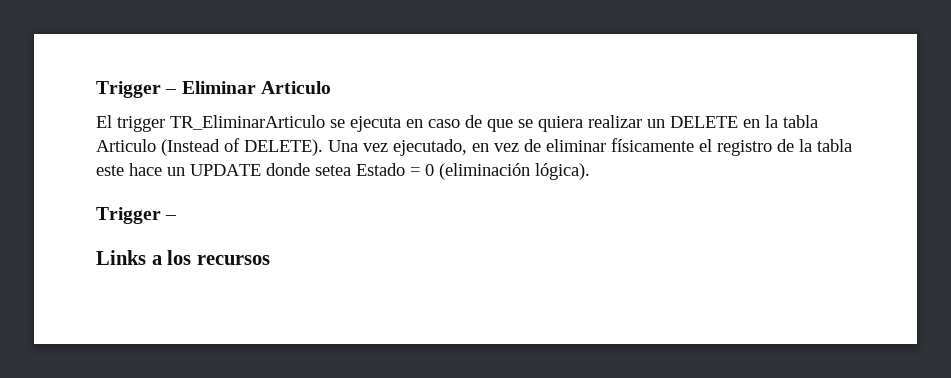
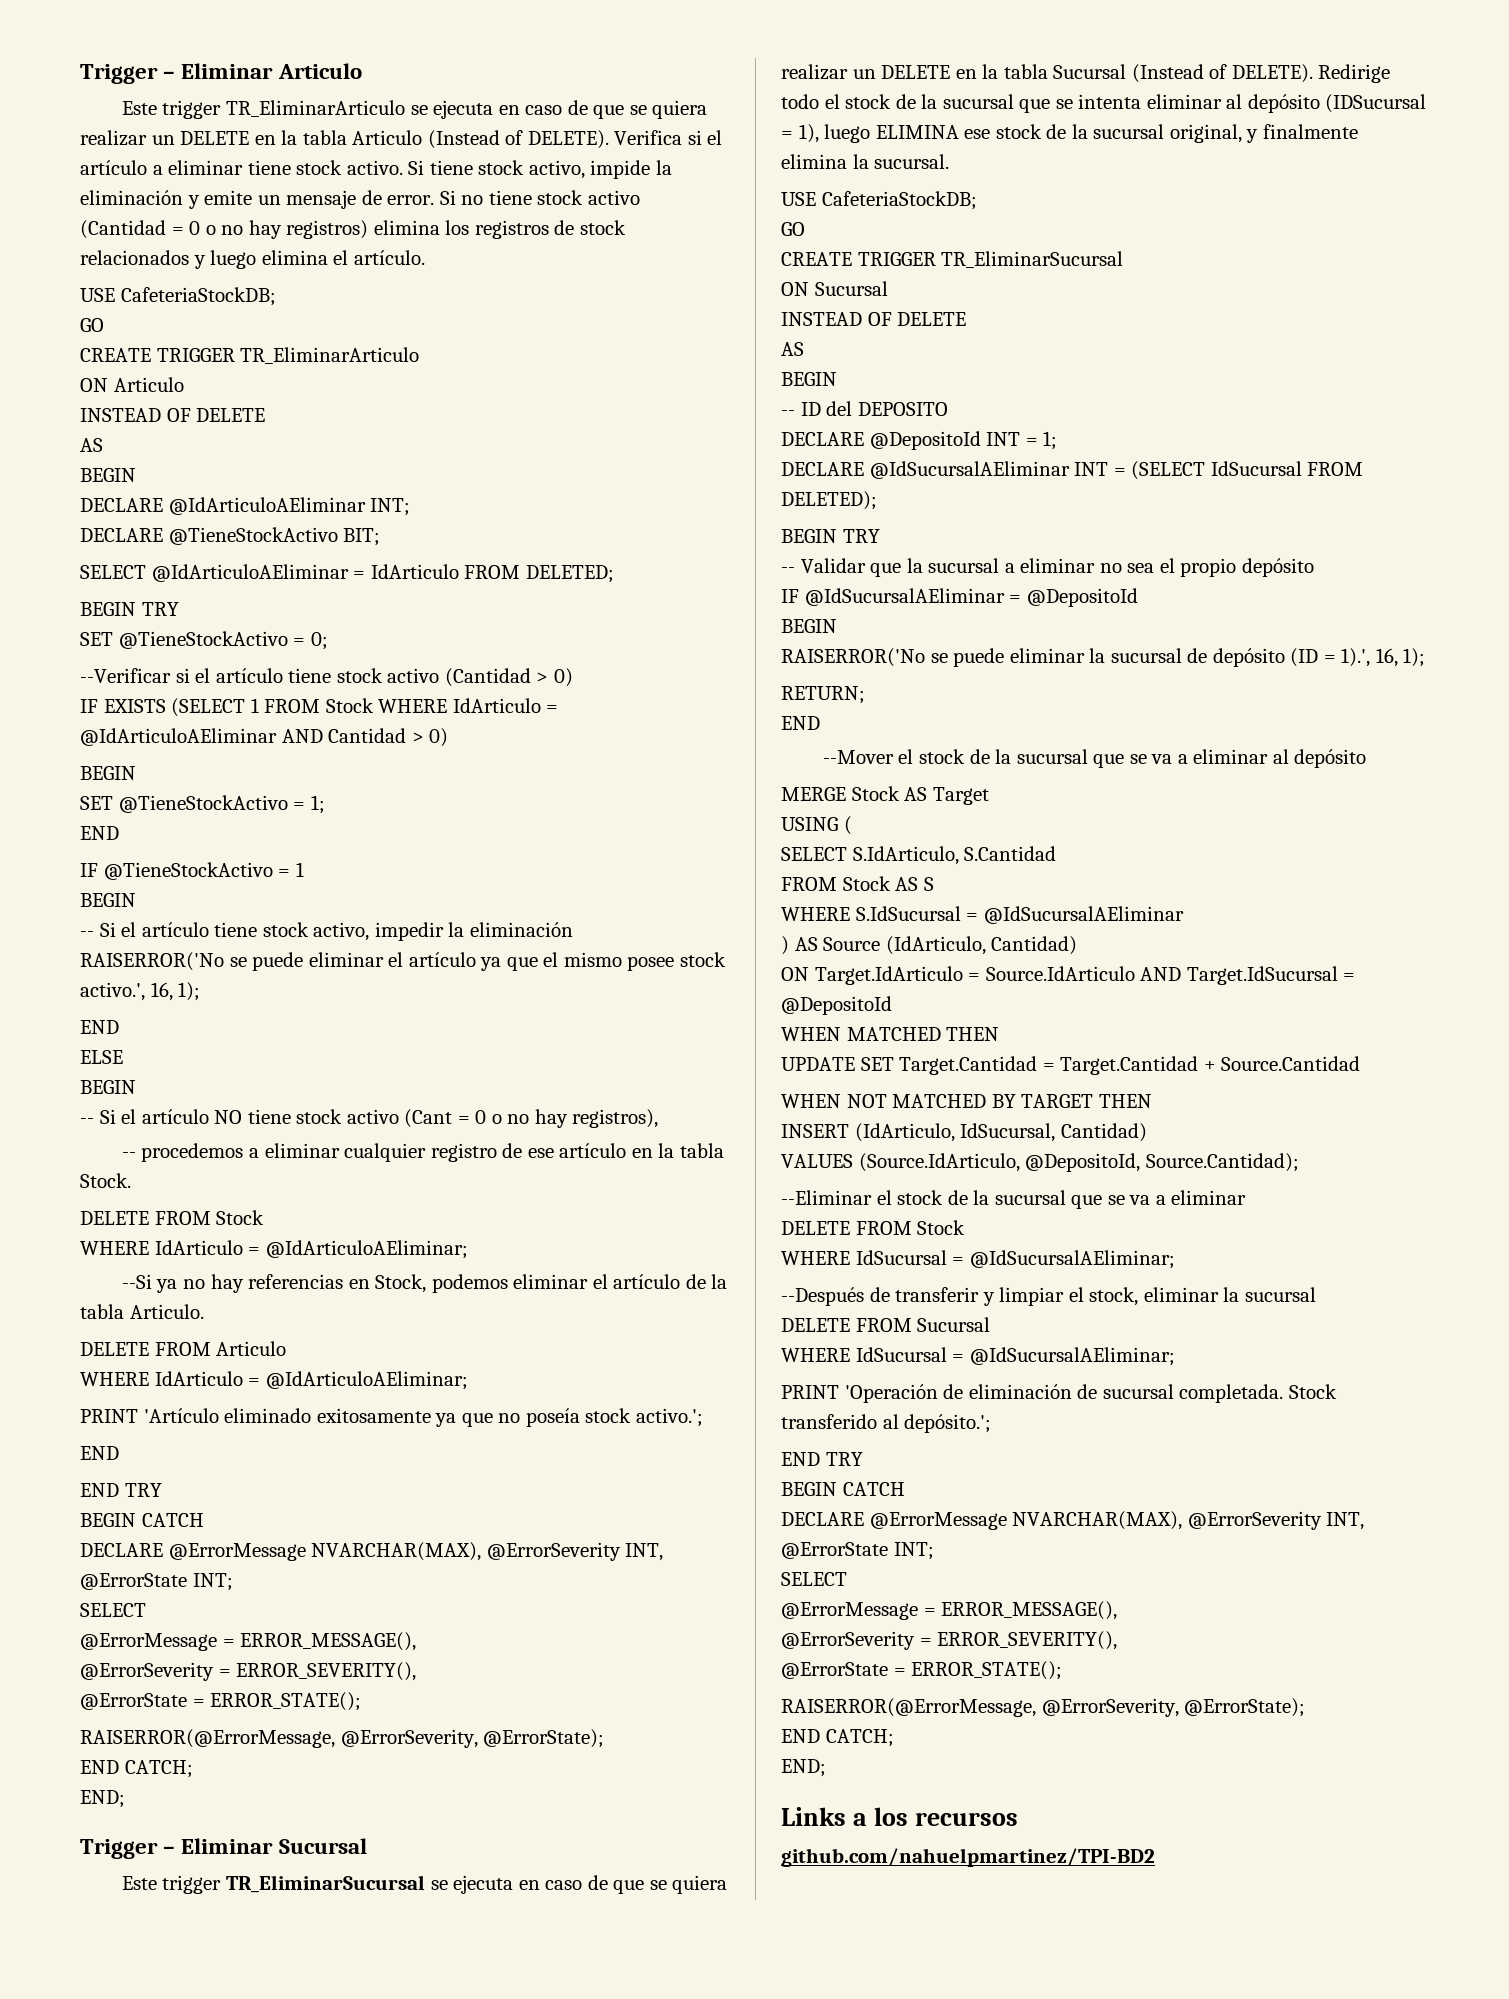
[96,115,112,128] El -> [121,101,157,115] Este
[328,138,852,156] [96,163,590,180] [96,207,177,224] Una vez ejecutado, en vez de eliminar físicamente el registro de la tabla este hace un UPDATE donde setea Estado = 0 (eliminación lógica). // Trigger – -> [614,130,723,145] [80,160,672,179] [80,190,640,209] [80,220,626,239] [80,250,425,269] [80,287,276,306] [80,318,104,332] [80,347,420,364] [80,377,184,392] [80,408,266,422] [80,438,103,452] [80,468,136,482] [80,497,411,516] [80,527,381,546] [80,564,614,583] [80,602,179,616] [80,631,328,650] [80,668,573,687] [80,698,559,717] [80,728,449,747] [80,766,136,780] [80,795,325,814] [80,826,119,840] [80,862,304,880] [80,893,136,907] [80,922,573,941] [80,952,726,971] [80,982,201,1001] [80,1020,119,1034] [80,1050,123,1064] [80,1080,136,1094] [80,1109,659,1128] [121,1143,724,1162] [80,1173,131,1188] [80,1210,265,1225] [80,1240,468,1259] [121,1274,728,1293] [80,1304,204,1319] [80,1341,287,1356] [80,1371,468,1390] [80,1408,703,1427] [80,1446,119,1460] [80,1483,162,1497] [80,1513,204,1527] [80,1542,664,1561] [80,1573,233,1591] [80,1603,146,1617] [80,1632,417,1651] [80,1662,417,1681] [80,1692,362,1711] [80,1729,605,1748] [80,1760,193,1778] [80,1790,125,1808] [80,1838,367,1859] [121,1875,728,1894] [781,64,1391,83] [781,94,1427,113] [781,124,1358,143] [781,154,950,169] [781,191,977,210] [781,222,805,236] [781,251,1124,268] [781,281,888,296] [781,312,967,326] [781,342,804,356] [781,372,837,386] [781,401,948,416] [781,431,1058,450] [781,461,1364,480] [781,491,877,510] [781,529,880,543] [781,558,1314,577] [781,588,1138,607] [781,619,837,633] [781,648,1426,667] [781,686,865,704] [781,716,820,730] [822,749,1367,768] [781,786,989,805] [781,816,852,835] [781,846,1057,865] [781,876,934,891] [781,906,1184,924] [781,936,1078,955] [781,966,1356,985] [781,996,892,1015] [781,1027,1000,1041] [781,1056,1361,1075] [781,1094,1152,1108] [781,1123,1147,1142] [781,1153,1299,1172] [781,1190,1247,1209] [781,1220,966,1235] [781,1250,1175,1269] [781,1287,1316,1306] [781,1317,991,1332] [781,1347,1175,1366] [781,1384,1337,1403] [781,1414,992,1433] [781,1452,863,1466] [781,1482,905,1496] [781,1511,1365,1530] [781,1542,934,1560] [781,1572,847,1586] [781,1601,1118,1620] [781,1631,1118,1650] [781,1661,1063,1680] [781,1698,1306,1717] [781,1729,894,1747] [781,1759,826,1777] Verifica si el artículo a eliminar tiene stock activo. Si tiene stock activo, impide la eliminación y emite un mensaje de error. Si no tiene stock activo (Cantidad = 0 o no hay registros) elimina los registros de stock relacionados y luego elimina el artículo. // USE CafeteriaStockDB; // GO // CREATE TRIGGER TR_EliminarArticulo // ON Articulo // INSTEAD OF DELETE // AS // BEGIN // DECLARE @IdArticuloAEliminar INT; // DECLARE @TieneStockActivo BIT; // SELECT @IdArticuloAEliminar = IdArticulo FROM DELETED; // BEGIN TRY // SET @TieneStockActivo = 0; // --Verificar si el artículo tiene stock activo (Cantidad > 0) // IF EXISTS (SELECT 1 FROM Stock WHERE IdArticulo = @IdArticuloAEliminar AND Cantidad > 0) // BEGIN // SET @TieneStockActivo = 1; // END // IF @TieneStockActivo = 1 // BEGIN // -- Si el artículo tiene stock activo, impedir la eliminación // RAISERROR('No se puede eliminar el artículo ya que el mismo posee stock activo.', 16, 1); // END // ELSE // BEGIN // -- Si el artículo NO tiene stock activo (Cant = 0 o no hay registros), // -- procedemos a eliminar cualquier registro de ese artículo en la tabla Stock. // DELETE FROM Stock // WHERE IdArticulo = @IdArticuloAEliminar; // --Si ya no hay referencias en Stock, podemos eliminar el artículo de la tabla Articulo. // DELETE FROM Articulo // WHERE IdArticulo = @IdArticuloAEliminar; // PRINT 'Artículo eliminado exitosamente ya que no poseía stock activo.'; // END // END TRY // BEGIN CATCH // DECLARE @ErrorMessage NVARCHAR(MAX), @ErrorSeverity INT, @ErrorState INT; // SELECT // @ErrorMessage = ERROR_MESSAGE(), // @ErrorSeverity = ERROR_SEVERITY(), // @ErrorState = ERROR_STATE(); // RAISERROR(@ErrorMessage, @ErrorSeverity, @ErrorState); // END CATCH; // END; // Trigger – Eliminar Sucursal // Este trigger TR_EliminarSucursal se ejecuta en caso de que se quiera realizar un DELETE en la tabla Sucursal (Instead of DELETE). Redirige todo el stock de la sucursal que se intenta eliminar al depósito (IDSucursal = 1), luego ELIMINA ese stock de la sucursal original, y finalmente elimina la sucursal. // USE CafeteriaStockDB; // GO // CREATE TRIGGER TR_EliminarSucursal // ON Sucursal // INSTEAD OF DELETE // AS // BEGIN // -- ID del DEPOSITO // DECLARE @DepositoId INT = 1; // DECLARE @IdSucursalAEliminar INT = (SELECT IdSucursal FROM DELETED); // BEGIN TRY // -- Validar que la sucursal a eliminar no sea el propio depósito // IF @IdSucursalAEliminar = @DepositoId // BEGIN // RAISERROR('No se puede eliminar la sucursal de depósito (ID = 1).', 16, 1); // RETURN; // END // --Mover el stock de la sucursal que se va a eliminar al depósito // MERGE Stock AS Target // USING ( // SELECT S.IdArticulo, S.Cantidad // FROM Stock AS S // WHERE S.IdSucursal = @IdSucursalAEliminar // ) AS Source (IdArticulo, Cantidad) // ON Target.IdArticulo = Source.IdArticulo AND Target.IdSucursal = @DepositoId // WHEN MATCHED THEN // UPDATE SET Target.Cantidad = Target.Cantidad + Source.Cantidad // WHEN NOT MATCHED BY TARGET THEN // INSERT (IdArticulo, IdSucursal, Cantidad) // VALUES (Source.IdArticulo, @DepositoId, Source.Cantidad); // --Eliminar el stock de la sucursal que se va a eliminar // DELETE FROM Stock // WHERE IdSucursal = @IdSucursalAEliminar; // --Después de transferir y limpiar el stock, eliminar la sucursal // DELETE FROM Sucursal // WHERE IdSucursal = @IdSucursalAEliminar; // PRINT 'Operación de eliminación de sucursal completada. Stock transferido al depósito.'; // END TRY // BEGIN CATCH // DECLARE @ErrorMessage NVARCHAR(MAX), @ErrorSeverity INT, @ErrorState INT; // SELECT // @ErrorMessage = ERROR_MESSAGE(), // @ErrorSeverity = ERROR_SEVERITY(), // @ErrorState = ERROR_STATE(); // RAISERROR(@ErrorMessage, @ErrorSeverity, @ErrorState); // END CATCH; // END;
(270, 260) none -> [781,1848,1155,1867] // github.com/nahuelpmartinez/TPI-BD2

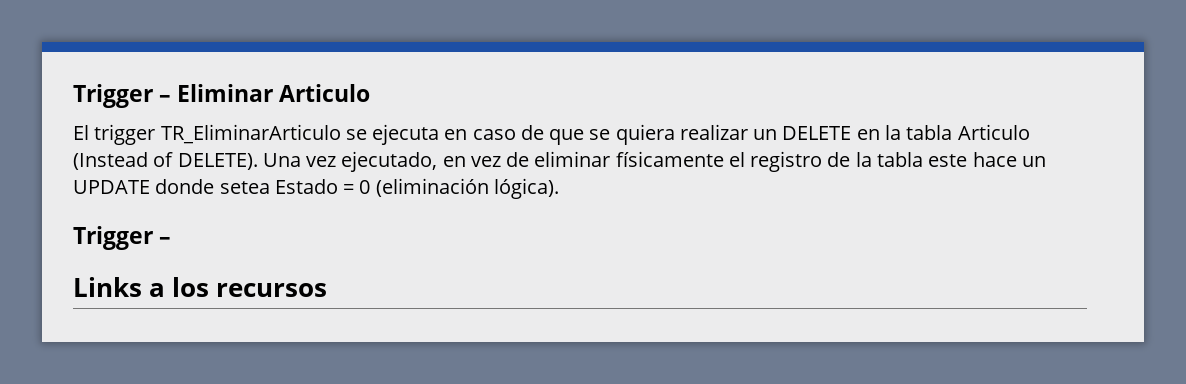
[121,101,157,115] Este -> [73,125,89,140] El
[614,130,723,145] [80,160,672,179] [80,190,640,209] [80,220,626,239] [80,250,425,269] [80,287,276,306] [80,318,104,332] [80,347,420,364] [80,377,184,392] [80,408,266,422] [80,438,103,452] [80,468,136,482] [80,497,411,516] [80,527,381,546] [80,564,614,583] [80,602,179,616] [80,631,328,650] [80,668,573,687] [80,698,559,717] [80,728,449,747] [80,766,136,780] [80,795,325,814] [80,826,119,840] [80,862,304,880] [80,893,136,907] [80,922,573,941] [80,952,726,971] [80,982,201,1001] [80,1020,119,1034] [80,1050,123,1064] [80,1080,136,1094] [80,1109,659,1128] [121,1143,724,1162] [80,1173,131,1188] [80,1210,265,1225] [80,1240,468,1259] [121,1274,728,1293] [80,1304,204,1319] [80,1341,287,1356] [80,1371,468,1390] [80,1408,703,1427] [80,1446,119,1460] [80,1483,162,1497] [80,1513,204,1527] [80,1542,664,1561] [80,1573,233,1591] [80,1603,146,1617] [80,1632,417,1651] [80,1662,417,1681] [80,1692,362,1711] [80,1729,605,1748] [80,1760,193,1778] [80,1790,125,1808] [80,1838,367,1859] [121,1875,728,1894] [781,64,1391,83] [781,94,1427,113] [781,124,1358,143] [781,154,950,169] [781,191,977,210] [781,222,805,236] [781,251,1124,268] [781,281,888,296] [781,312,967,326] [781,342,804,356] [781,372,837,386] [781,401,948,416] [781,431,1058,450] [781,461,1364,480] [781,491,877,510] [781,529,880,543] [781,558,1314,577] [781,588,1138,607] [781,619,837,633] [781,648,1426,667] [781,686,865,704] [781,716,820,730] [822,749,1367,768] [781,786,989,805] [781,816,852,835] [781,846,1057,865] [781,876,934,891] [781,906,1184,924] [781,936,1078,955] [781,966,1356,985] [781,996,892,1015] [781,1027,1000,1041] [781,1056,1361,1075] [781,1094,1152,1108] [781,1123,1147,1142] [781,1153,1299,1172] [781,1190,1247,1209] [781,1220,966,1235] [781,1250,1175,1269] [781,1287,1316,1306] [781,1317,991,1332] [781,1347,1175,1366] [781,1384,1337,1403] [781,1414,992,1433] [781,1452,863,1466] [781,1482,905,1496] [781,1511,1365,1530] [781,1542,934,1560] [781,1572,847,1586] [781,1601,1118,1620] [781,1631,1118,1650] [781,1661,1063,1680] [781,1698,1306,1717] [781,1729,894,1747] [781,1759,826,1777] Verifica si el artículo a eliminar tiene stock activo. Si tiene stock activo, impide la eliminación y emite un mensaje de error. Si no tiene stock activo (Cantidad = 0 o no hay registros) elimina los registros de stock relacionados y luego elimina el artículo. // USE CafeteriaStockDB; // GO // CREATE TRIGGER TR_EliminarArticulo // ON Articulo // INSTEAD OF DELETE // AS // BEGIN // DECLARE @IdArticuloAEliminar INT; // DECLARE @TieneStockActivo BIT; // SELECT @IdArticuloAEliminar = IdArticulo FROM DELETED; // BEGIN TRY // SET @TieneStockActivo = 0; // --Verificar si el artículo tiene stock activo (Cantidad > 0) // IF EXISTS (SELECT 1 FROM Stock WHERE IdArticulo = @IdArticuloAEliminar AND Cantidad > 0) // BEGIN // SET @TieneStockActivo = 1; // END // IF @TieneStockActivo = 1 // BEGIN // -- Si el artículo tiene stock activo, impedir la eliminación // RAISERROR('No se puede eliminar el artículo ya que el mismo posee stock activo.', 16, 1); // END // ELSE // BEGIN // -- Si el artículo NO tiene stock activo (Cant = 0 o no hay registros), // -- procedemos a eliminar cualquier registro de ese artículo en la tabla Stock. // DELETE FROM Stock // WHERE IdArticulo = @IdArticuloAEliminar; // --Si ya no hay referencias en Stock, podemos eliminar el artículo de la tabla Articulo. // DELETE FROM Articulo // WHERE IdArticulo = @IdArticuloAEliminar; // PRINT 'Artículo eliminado exitosamente ya que no poseía stock activo.'; // END // END TRY // BEGIN CATCH // DECLARE @ErrorMessage NVARCHAR(MAX), @ErrorSeverity INT, @ErrorState INT; // SELECT // @ErrorMessage = ERROR_MESSAGE(), // @ErrorSeverity = ERROR_SEVERITY(), // @ErrorState = ERROR_STATE(); // RAISERROR(@ErrorMessage, @ErrorSeverity, @ErrorState); // END CATCH; // END; // Trigger – Eliminar Sucursal // Este trigger TR_EliminarSucursal se ejecuta en caso de que se quiera realizar un DELETE en la tabla Sucursal (Instead of DELETE). Redirige todo el stock de la sucursal que se intenta eliminar al depósito (IDSucursal = 1), luego ELIMINA ese stock de la sucursal original, y finalmente elimina la sucursal. // USE CafeteriaStockDB; // GO // CREATE TRIGGER TR_EliminarSucursal // ON Sucursal // INSTEAD OF DELETE // AS // BEGIN // -- ID del DEPOSITO // DECLARE @DepositoId INT = 1; // DECLARE @IdSucursalAEliminar INT = (SELECT IdSucursal FROM DELETED); // BEGIN TRY // -- Validar que la sucursal a eliminar no sea el propio depósito // IF @IdSucursalAEliminar = @DepositoId // BEGIN // RAISERROR('No se puede eliminar la sucursal de depósito (ID = 1).', 16, 1); // RETURN; // END // --Mover el stock de la sucursal que se va a eliminar al depósito // MERGE Stock AS Target // USING ( // SELECT S.IdArticulo, S.Cantidad // FROM Stock AS S // WHERE S.IdSucursal = @IdSucursalAEliminar // ) AS Source (IdArticulo, Cantidad) // ON Target.IdArticulo = Source.IdArticulo AND Target.IdSucursal = @DepositoId // WHEN MATCHED THEN // UPDATE SET Target.Cantidad = Target.Cantidad + Source.Cantidad // WHEN NOT MATCHED BY TARGET THEN // INSERT (IdArticulo, IdSucursal, Cantidad) // VALUES (Source.IdArticulo, @DepositoId, Source.Cantidad); // --Eliminar el stock de la sucursal que se va a eliminar // DELETE FROM Stock // WHERE IdSucursal = @IdSucursalAEliminar; // --Después de transferir y limpiar el stock, eliminar la sucursal // DELETE FROM Sucursal // WHERE IdSucursal = @IdSucursalAEliminar; // PRINT 'Operación de eliminación de sucursal completada. Stock transferido al depósito.'; // END TRY // BEGIN CATCH // DECLARE @ErrorMessage NVARCHAR(MAX), @ErrorSeverity INT, @ErrorState INT; // SELECT // @ErrorMessage = ERROR_MESSAGE(), // @ErrorSeverity = ERROR_SEVERITY(), // @ErrorState = ERROR_STATE(); // RAISERROR(@ErrorMessage, @ErrorSeverity, @ErrorState); // END CATCH; // END; -> [262,151,1046,172] [73,178,559,199] [73,226,172,250] Una vez ejecutado, en vez de eliminar físicamente el registro de la tabla este hace un UPDATE donde setea Estado = 0 (eliminación lógica). // Trigger –
[781,1848,1155,1867] // github.com/nahuelpmartinez/TPI-BD2 -> (328, 290) none

